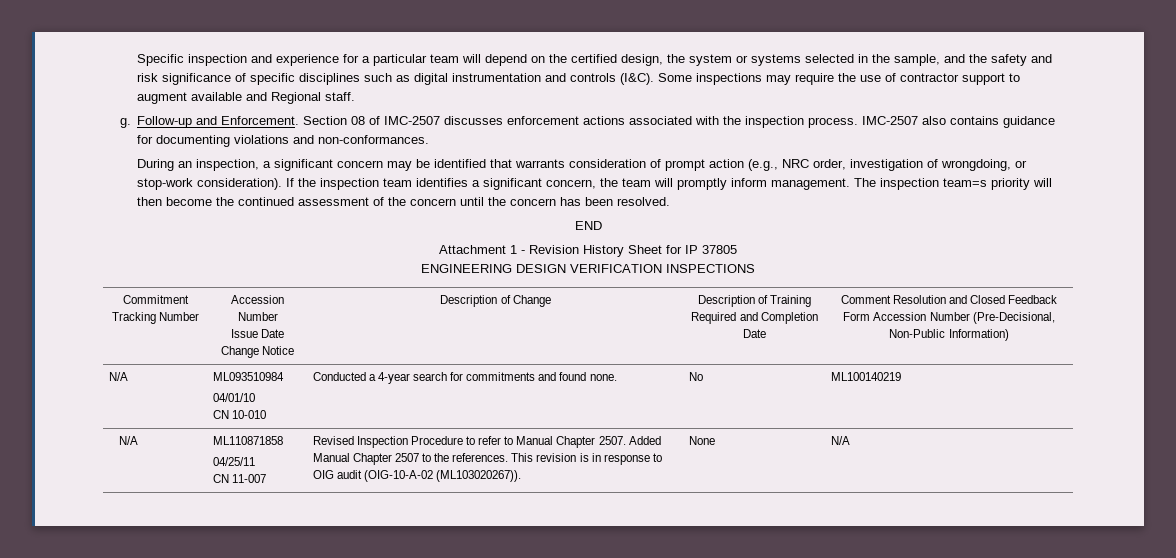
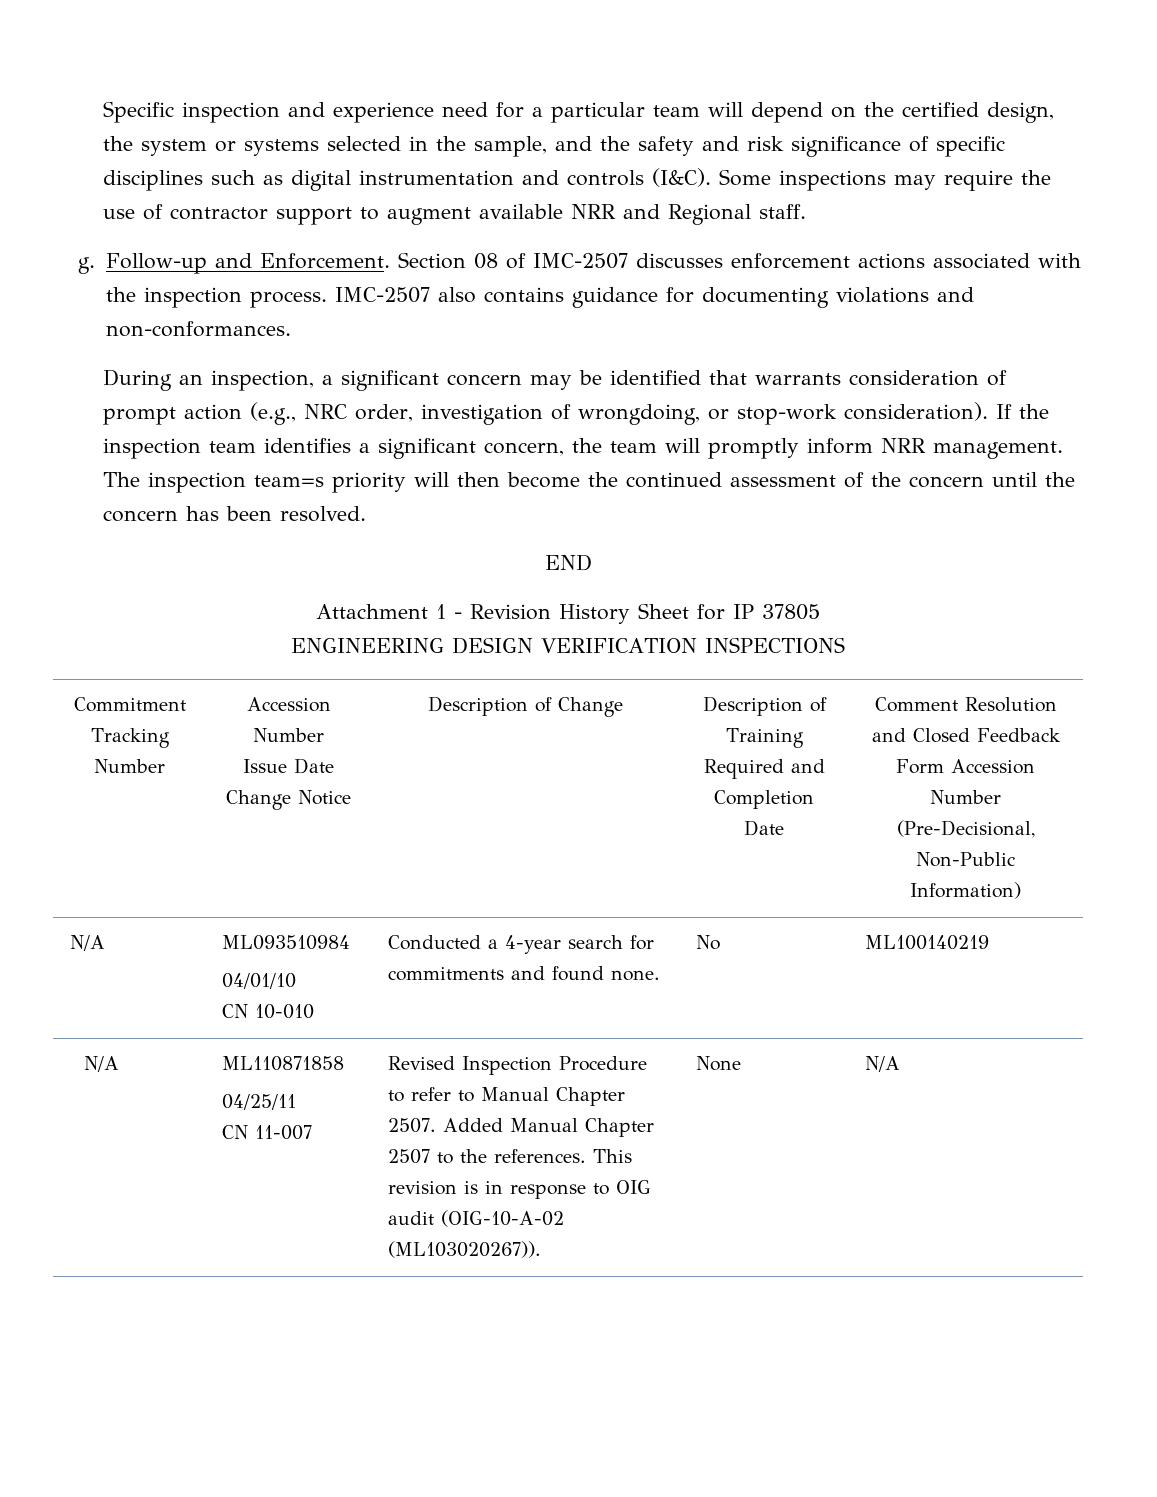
(339, 60) none -> [441,102,488,117] need
(242, 96) none -> [570,204,616,219] NRR
(767, 182) none -> [880,438,926,453] NRR

